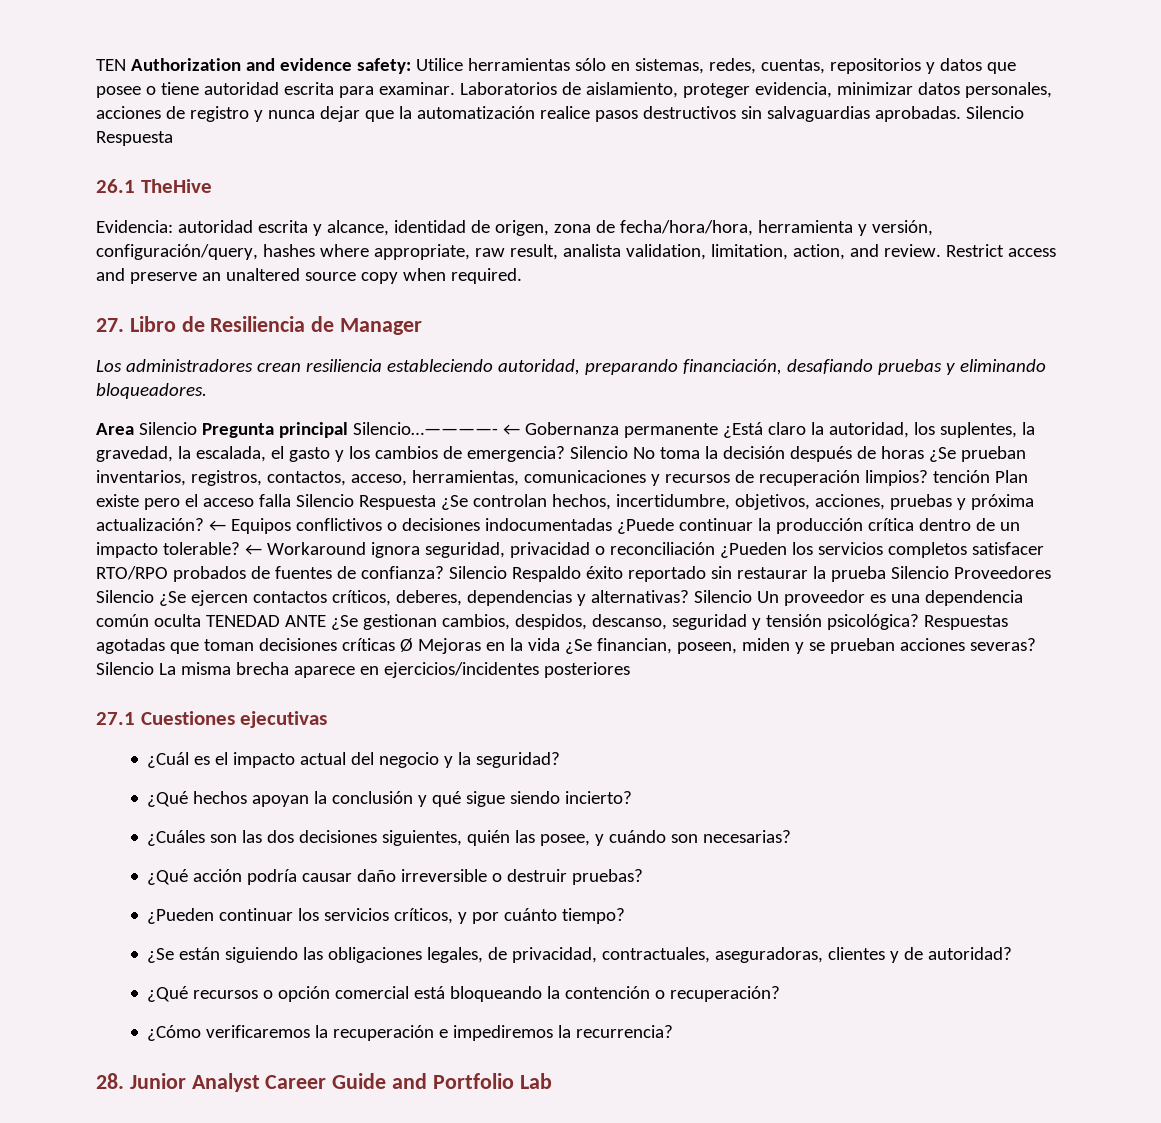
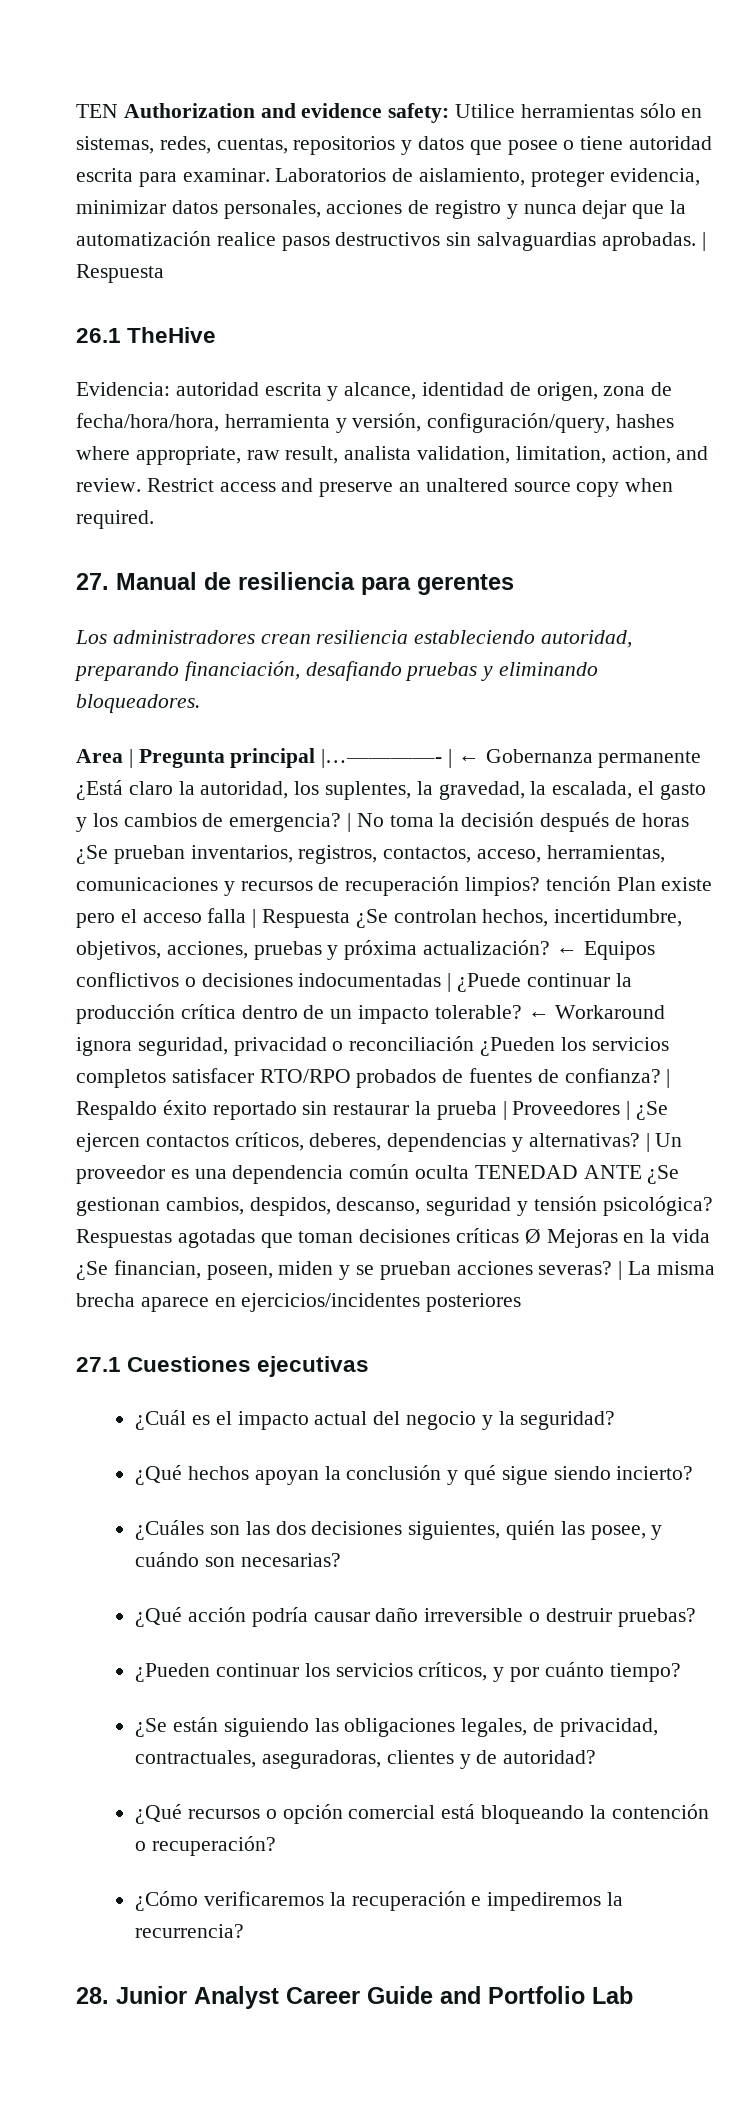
[965,106,1024,119] Silencio -> [701,232,706,251] |
[129,316,423,335] Libro de Resiliencia de Manager -> [116,572,514,595] Manual de resiliencia para gerentes
[138,422,197,435] Silencio -> [128,749,133,768] |
[352,422,498,435] Silencio…————- -> [321,749,453,768] |…————- |
[569,446,628,459] Silencio -> [347,813,352,832] |
[295,494,354,507] Silencio -> [252,909,257,928] |
(612, 524) none -> [447,973,452,992] |
[448,566,507,579] Silencio -> [666,1069,671,1088] |
[890,566,1051,579] [96,590,154,603] Silencio Proveedores Silencio -> [502,1101,631,1120] | Proveedores |
[693,590,752,603] Silencio -> [645,1133,650,1152] |
[96,662,154,675] Silencio -> [618,1261,623,1280] |

